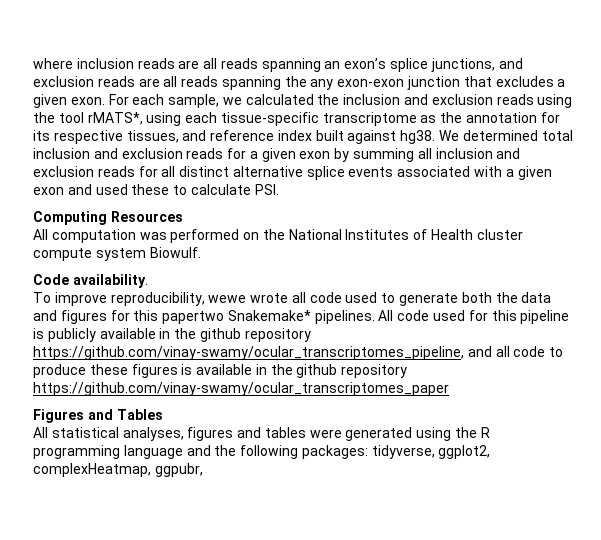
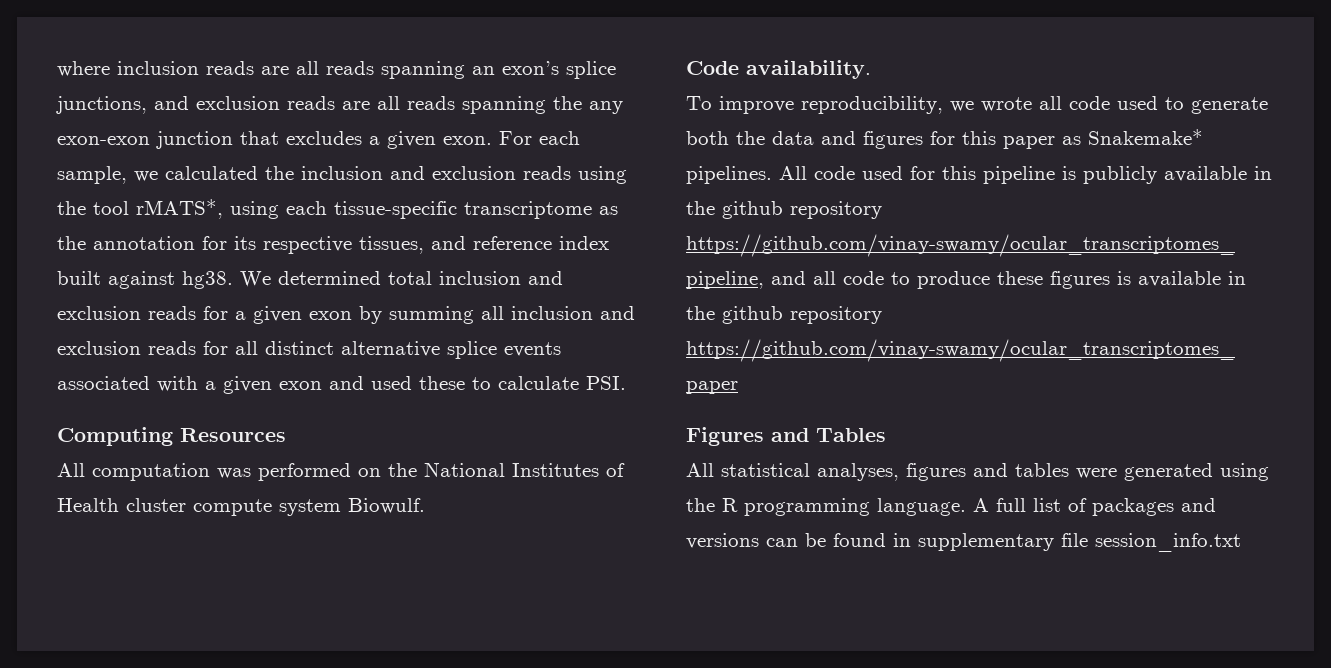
[208,295,247,303] wewe -> [950,101,974,112] we
[162,311,225,324] papertwo -> [1003,136,1081,149] paper as
[123,445,491,459] [33,463,203,477] language and the following packages: tidyverse, ggplot2, complexHeatmap, ggpubr, -> [877,498,1216,516] [686,533,1241,552] language. A full list of packages and versions can be found in supplementary file session_info.txt

